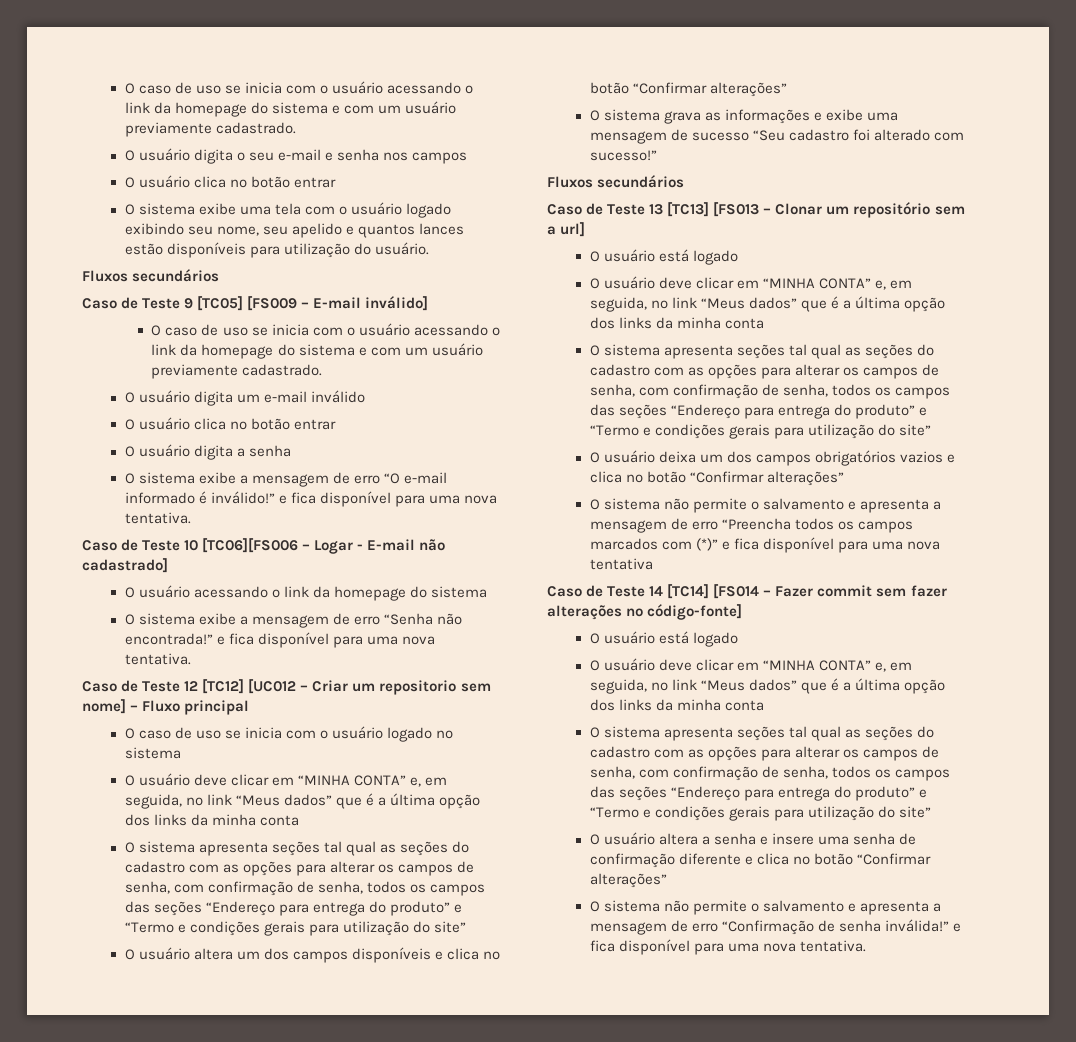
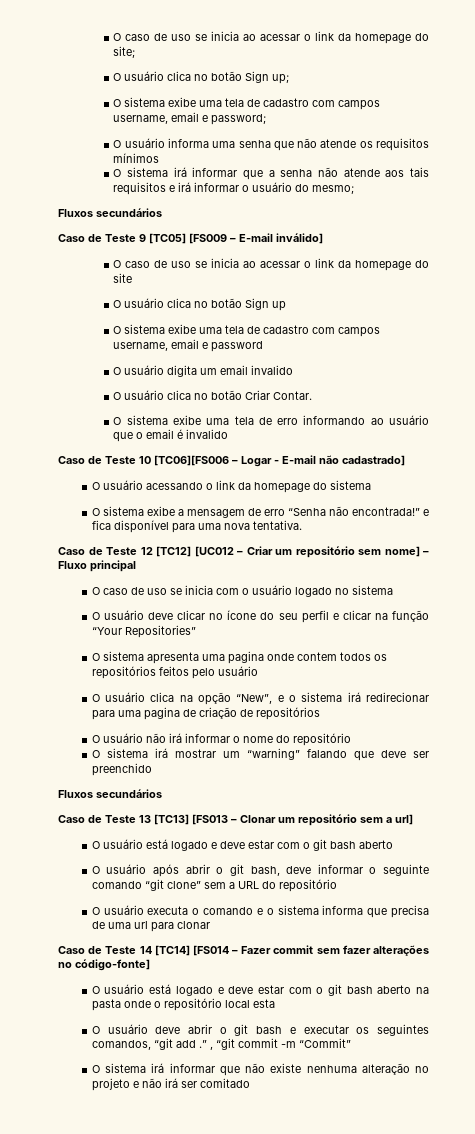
[124,81,474,94] [124,101,457,117] [124,122,296,137] [124,148,468,164] [124,175,337,188] [124,202,452,218] [124,223,465,238] [124,242,430,258] O caso de uso se inicia com o usuário acessando o link da homepage do sistema e com um usuário previamente cadastrado. // O usuário digita o seu e-mail e senha nos campos // O usuário clica no botão entrar // O sistema exibe uma tela com o usuário logado exibindo seu nome, seu apelido e quantos lances estão disponíveis para utilização do usuário. -> [113,31,429,44] [113,46,136,58] [113,71,290,84] [113,97,381,110] [113,112,267,125] [113,138,429,151] [113,153,160,163] [113,167,429,180] [113,182,355,195] O caso de uso se inicia ao acessar o link da homepage do site; // O usuário clica no botão Sign up; // O sistema exibe uma tela de cadastro com campos username, email e password; // O usuário informa uma senha que não atende os requisitos mínimos // O sistema irá informar que a senha não atende aos tais requisitos e irá informar o usuário do mesmo;
[312,323,500,336] [151,343,483,359] [151,364,323,379] [124,390,366,406] [124,417,337,430] [124,444,292,460] [124,472,448,487] [124,491,498,507] [124,512,191,524] com o usuário acessando o link da homepage do sistema e com um usuário previamente cadastrado. // O usuário digita um e-mail inválido // O usuário clica no botão entrar // O usuário digita a senha // O sistema exibe a mensagem de erro “O e-mail informado é inválido!” e fica disponível para uma nova tentativa. -> [243,258,429,271] [113,273,133,283] [113,298,287,311] [113,324,381,337] [113,339,264,352] [113,365,294,377] [113,390,313,400] [113,415,429,425] [113,429,229,442] ao acessar o link da homepage do site // O usuário clica no botão Sign up // O sistema exibe uma tela de cadastro com campos username, email e password // O usuário digita um email invalido // O usuário clica no botão Criar Contar. // O sistema exibe uma tela de erro informando ao usuário que o email é invalido
[379,680,457,695] repositorio -> [295,546,355,558] repositório
[272,775,448,787] [124,793,481,809] [124,814,300,826] [124,841,470,856] [124,861,475,876] [124,881,486,896] [124,901,463,916] [124,921,467,936] [124,947,501,963] [589,82,788,97] [589,109,899,124] [589,129,965,144] [589,150,657,161] em “MINHA CONTA” e, em seguida, no link “Meus dados” que é a última opção dos links da minha conta // O sistema apresenta seções tal qual as seções do cadastro com as opções para alterar os campos de senha, com confirmação de senha, todos os campos das seções “Endereço para entrega do produto” e “Termo e condições gerais para utilização do site” // O usuário altera um dos campos disponíveis e clica no botão “Confirmar alterações” // O sistema grava as informações e exibe uma mensagem de sucesso “Seu cadastro foi alterado com sucesso!” -> [209,610,430,623] [91,625,196,638] [91,651,387,664] [91,666,258,679] [91,692,429,705] [91,707,320,720] [91,733,351,746] [91,748,430,761] [91,763,152,776] no ícone do seu perfil e clicar na função “Your Repositories” // O sistema apresenta uma pagina onde contem todos os repositórios feitos pelo usuário // O usuário clica na opção “New”, e o sistema irá redirecionar para uma pagina de criação de repositórios // O usuário não irá informar o nome do repositório // O sistema irá mostrar um “warning” falando que deve ser preenchido
[589,276,913,290] [589,296,946,312] [589,317,765,329] [589,344,935,359] [589,364,940,379] [589,384,951,399] [589,404,928,419] [589,424,932,439] [589,450,956,466] [589,471,845,486] [589,498,942,513] [589,518,914,533] [589,537,941,553] [589,558,653,570] // O usuário deve clicar em “MINHA CONTA” e, em seguida, no link “Meus dados” que é a última opção dos links da minha conta // O sistema apresenta seções tal qual as seções do cadastro com as opções para alterar os campos de senha, com confirmação de senha, todos os campos das seções “Endereço para entrega do produto” e “Termo e condições gerais para utilização do site” // O usuário deixa um dos campos obrigatórios vazios e clica no botão “Confirmar alterações” // O sistema não permite o salvamento e apresenta a mensagem de erro “Preencha todos os campos marcados com (*)” e fica disponível para uma nova tentativa -> [210,839,393,851] [91,864,430,877] [91,879,337,892] [91,905,429,918] [91,921,210,932] e deve estar com o git bash aberto // O usuário após abrir o git bash, deve informar o seguinte comando “git clone” sem a URL do repositório // O usuário executa o comando e o sistema informa que precisa de uma url para clonar
[589,658,913,672] [589,678,946,694] [589,699,765,711] [589,726,935,741] [589,746,940,761] [589,766,951,781] [589,786,928,801] [589,806,932,821] [589,832,917,845] [589,853,932,868] [589,873,667,888] [589,900,942,915] [589,919,962,935] [589,939,867,955] // O usuário deve clicar em “MINHA CONTA” e, em seguida, no link “Meus dados” que é a última opção dos links da minha conta // O sistema apresenta seções tal qual as seções do cadastro com as opções para alterar os campos de senha, com confirmação de senha, todos os campos das seções “Endereço para entrega do produto” e “Termo e condições gerais para utilização do site” // O usuário altera a senha e insere uma senha de confirmação diferente e clica no botão “Confirmar alterações” // O sistema não permite o salvamento e apresenta a mensagem de erro “Confirmação de senha inválida!” e fica disponível para uma nova tentativa. -> [217,984,429,996] [91,998,275,1011] [91,1024,429,1036] [91,1038,351,1050] [91,1063,429,1076] [91,1078,250,1091] e deve estar com o git bash aberto na pasta onde o repositório local esta // O usuário deve abrir o git bash e executar os seguintes comandos, “git add .” , “git commit -m “Commit” // O sistema irá informar que não existe nenhuma alteração no projeto e não irá ser comitado

